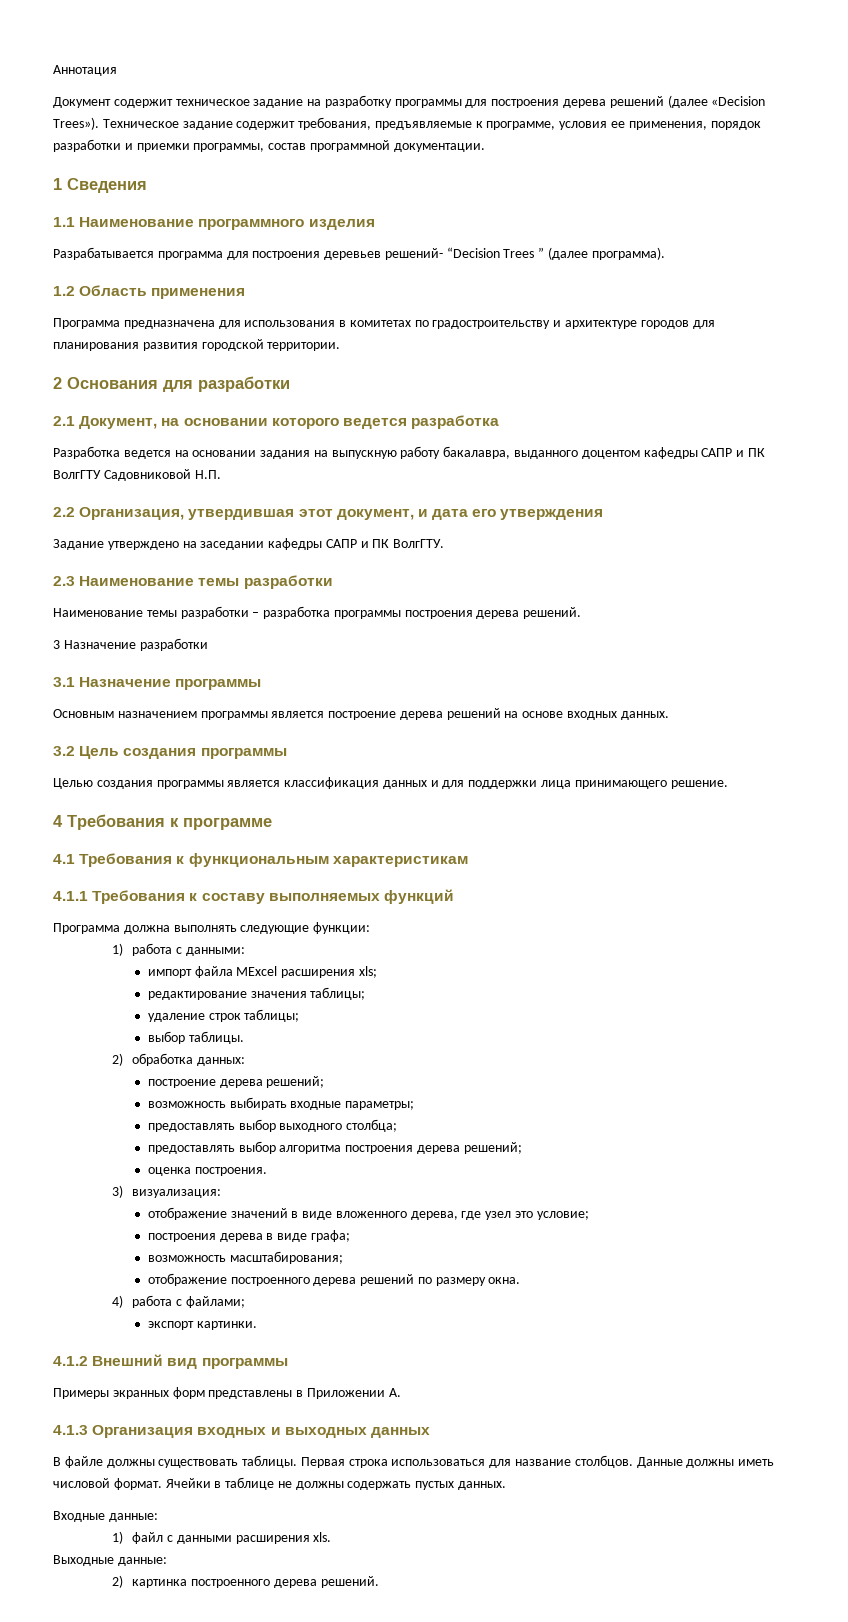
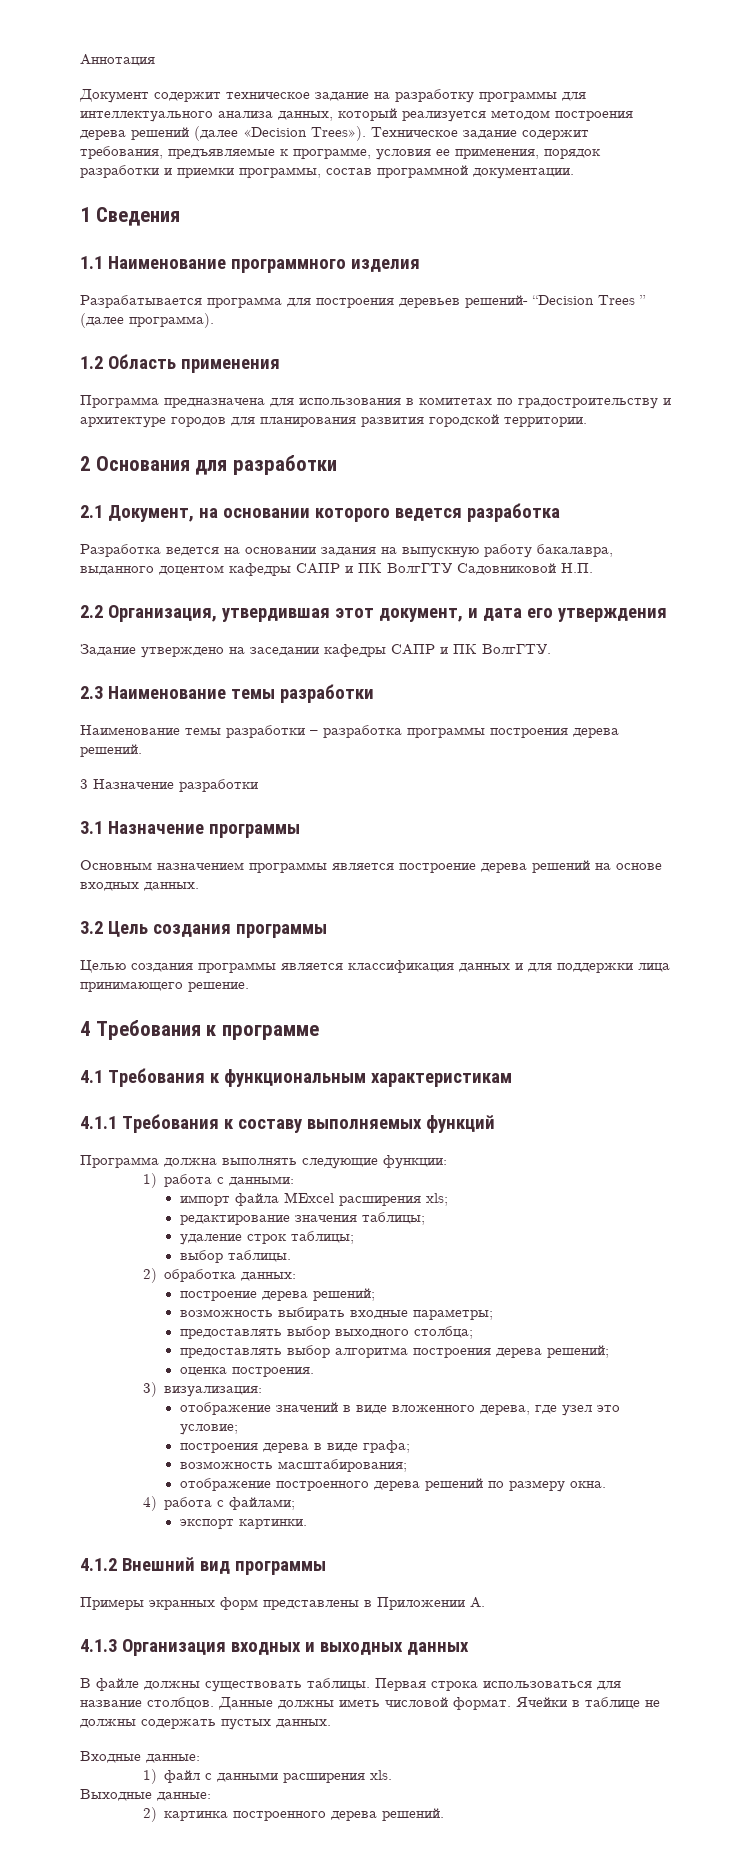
(488, 103) none -> [80,108,550,122] интеллектуального анализа данных, который реализуется методом

